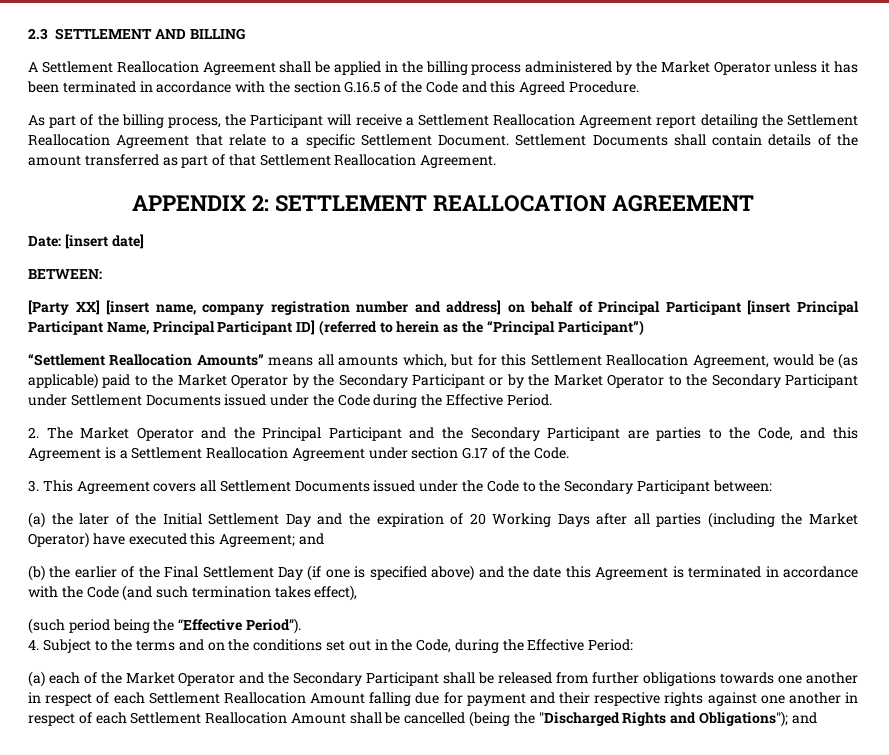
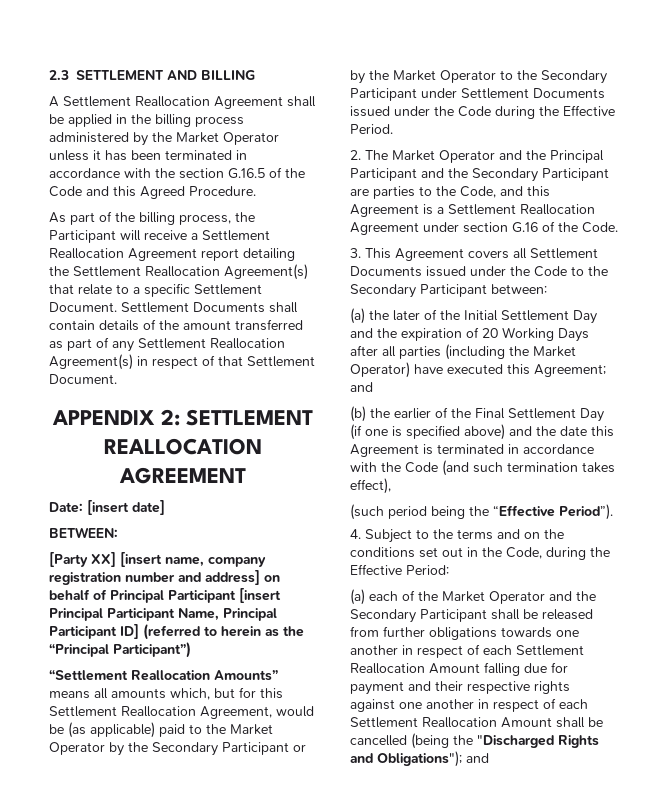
[116,135,190,148] Agreement -> [224,264,308,280] Agreement(s)
[228,154,497,168] that Settlement Reallocation Agreement. -> [112,338,285,352] [49,354,315,370] [49,374,117,384] any Settlement Reallocation Agreement(s) in respect of that Settlement Document.
[462,447,489,459] G.17 -> [512,222,538,233] G.16

